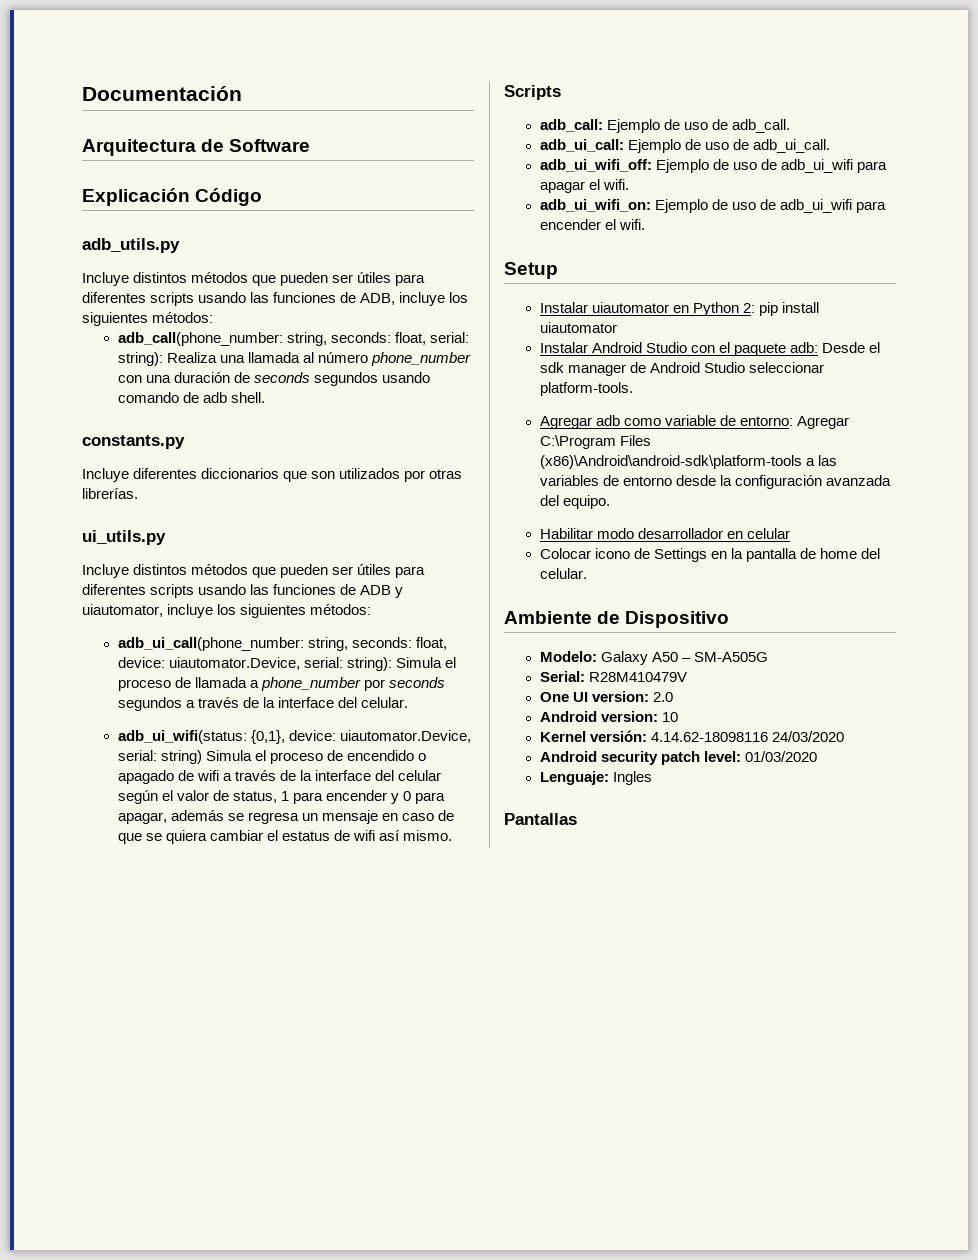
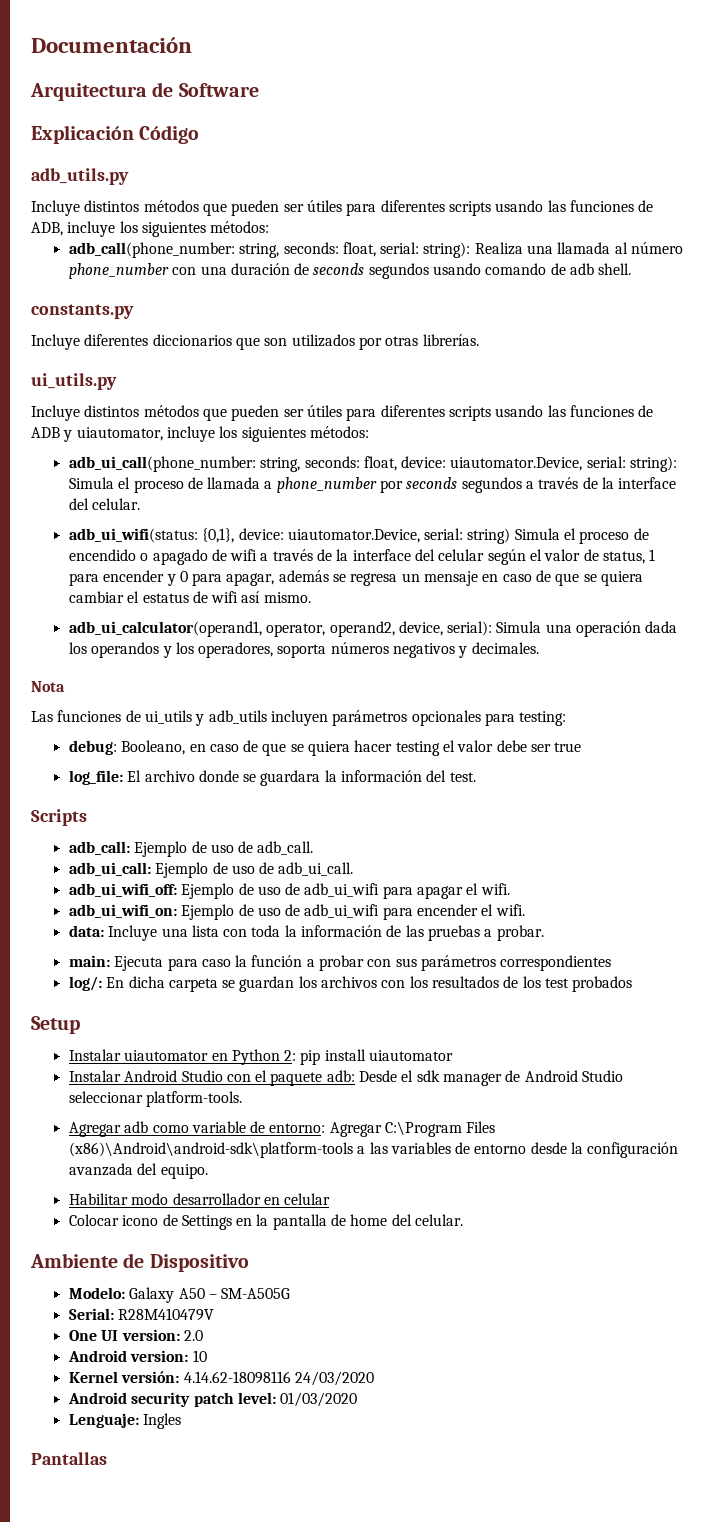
(453, 835) none -> [68,621,678,637] [68,642,539,658] [31,681,65,692] [31,710,567,726] [68,740,582,756] [68,770,476,786] // adb_ui_calculator(operand1, operator, operand2, device, serial): Simula una operación dada los operandos y los operadores, soporta números negativos y decimales. // Nota // Las funciones de ui_utils y adb_utils incluyen parámetros opcionales para testing: // debug: Booleano, en caso de que se quiera hacer testing el valor debe ser true // log_file: El archivo donde se guardara la información del test.
(645, 224) none -> [68,925,544,941] [68,955,612,971] [68,976,633,992] // data: Incluye una lista con toda la información de las pruebas a probar. // main: Ejecuta para caso la función a probar con sus parámetros correspondientes // log/: En dicha carpeta se guardan los archivos con los resultados de los test probados

